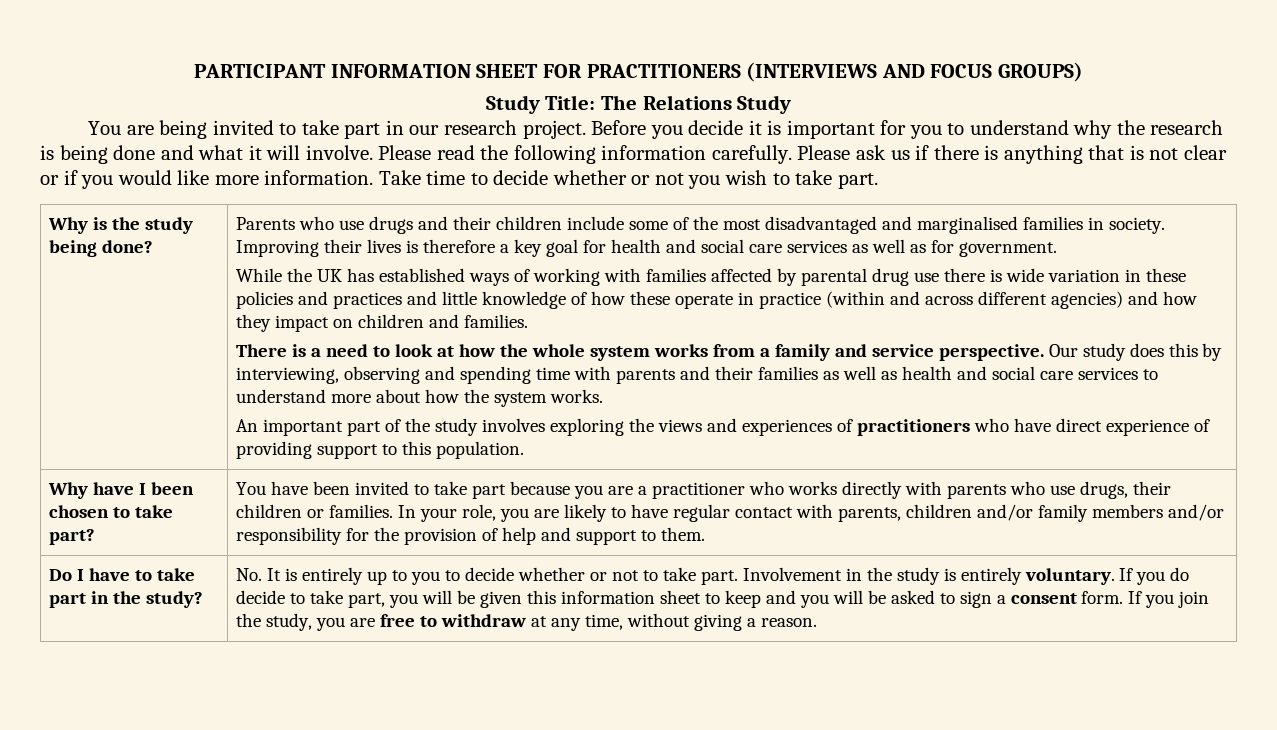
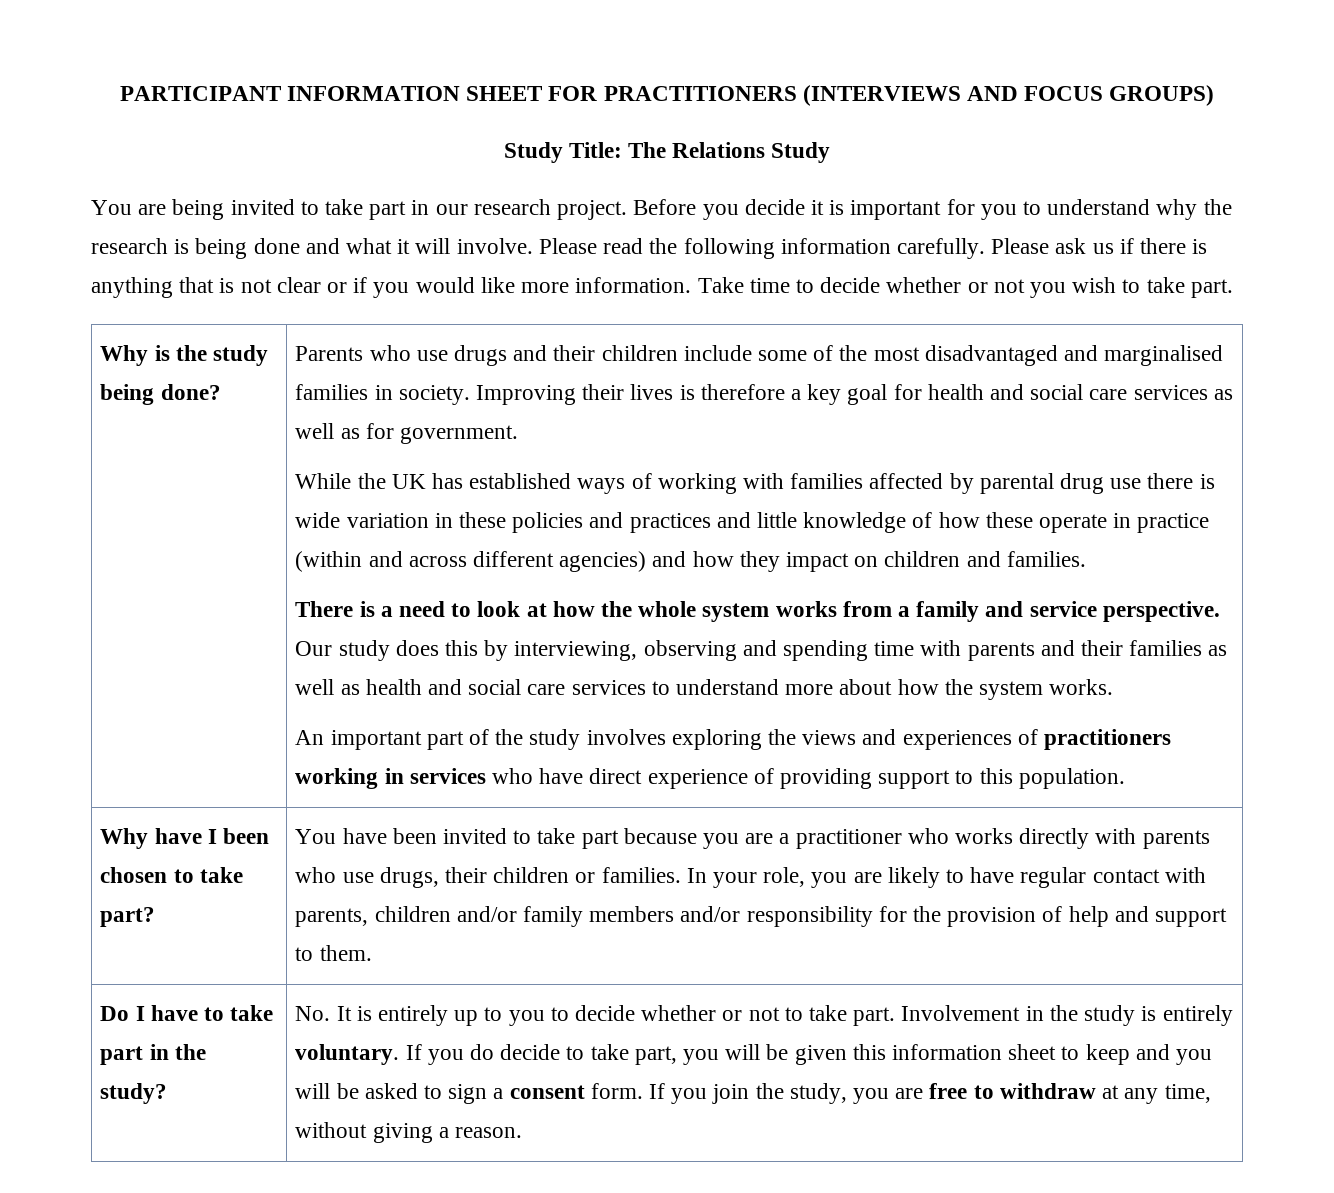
(970, 427) none -> [295,768,486,789] working in services

